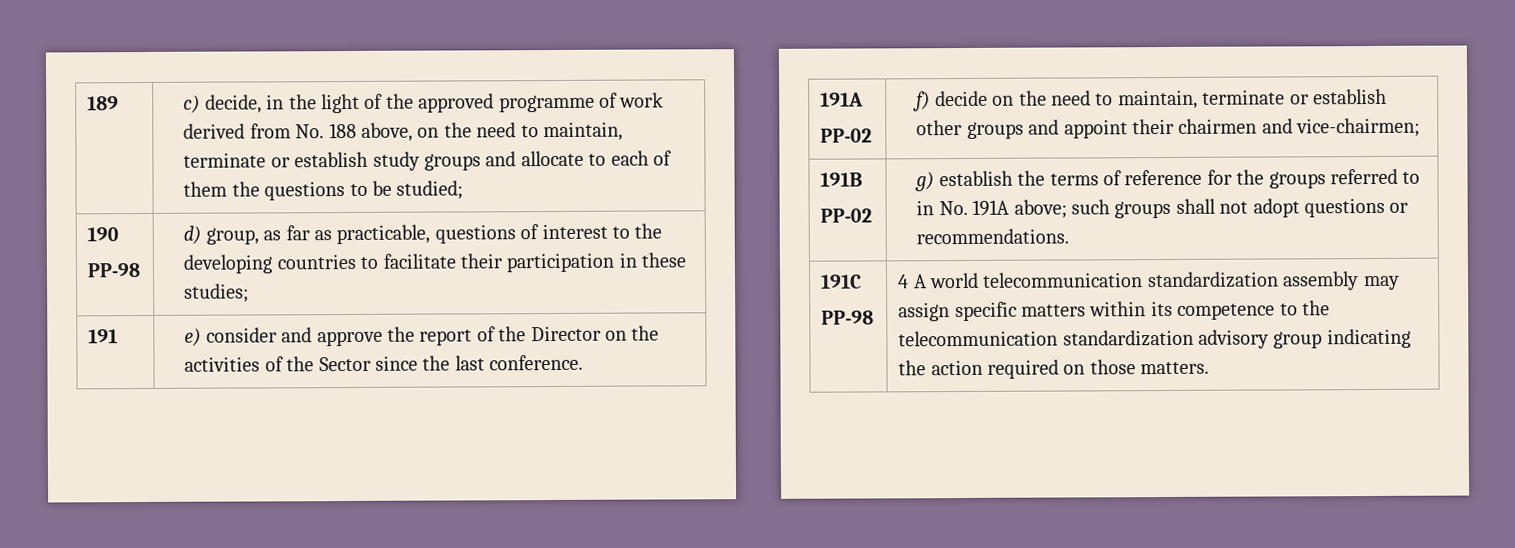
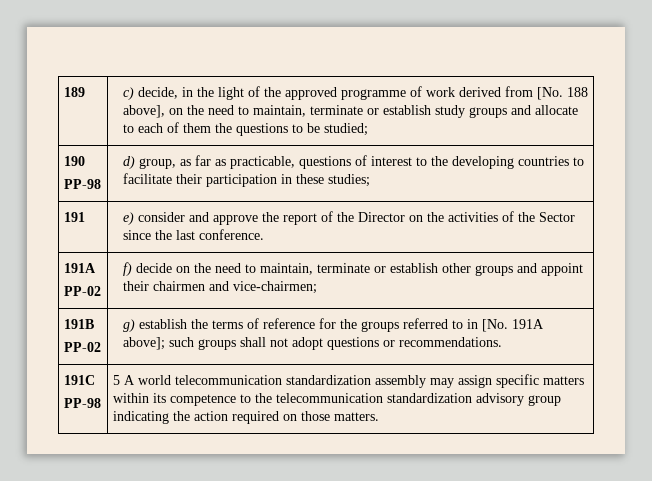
[295,122,413,142] No. 188 above, -> [536,87,588,100] [122,105,165,118] [No. 188 above],
[938,199,1067,219] No. 191A above; -> [481,319,544,332] [122,337,165,350] [No. 191A above];
[898,274,910,289] 4 -> [112,375,120,385] 5

